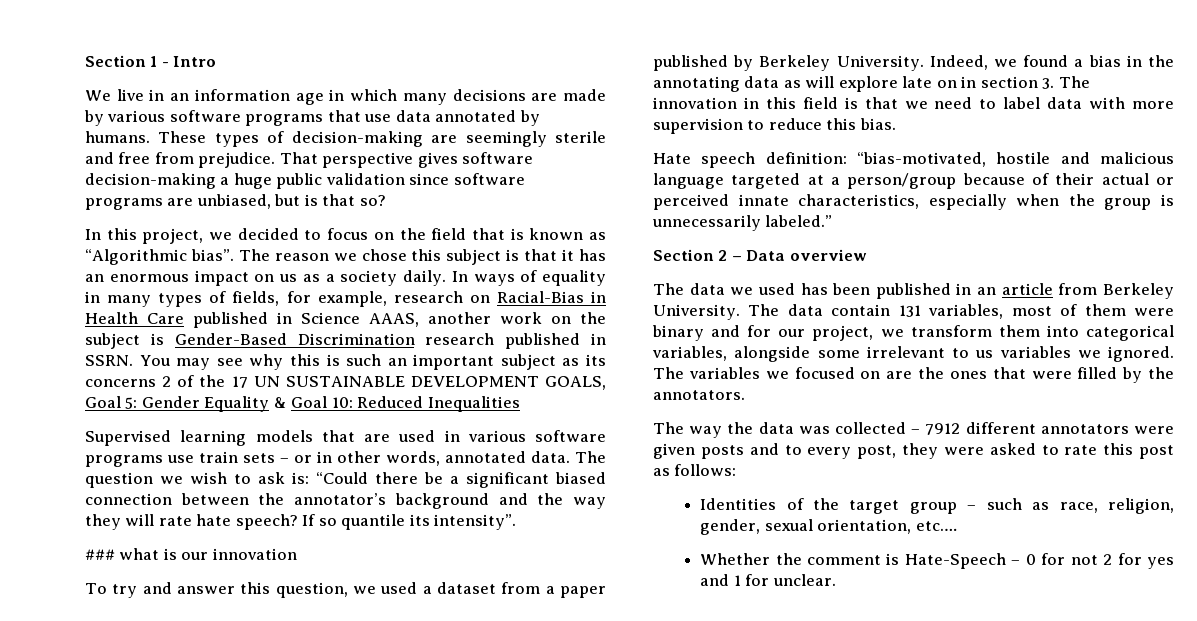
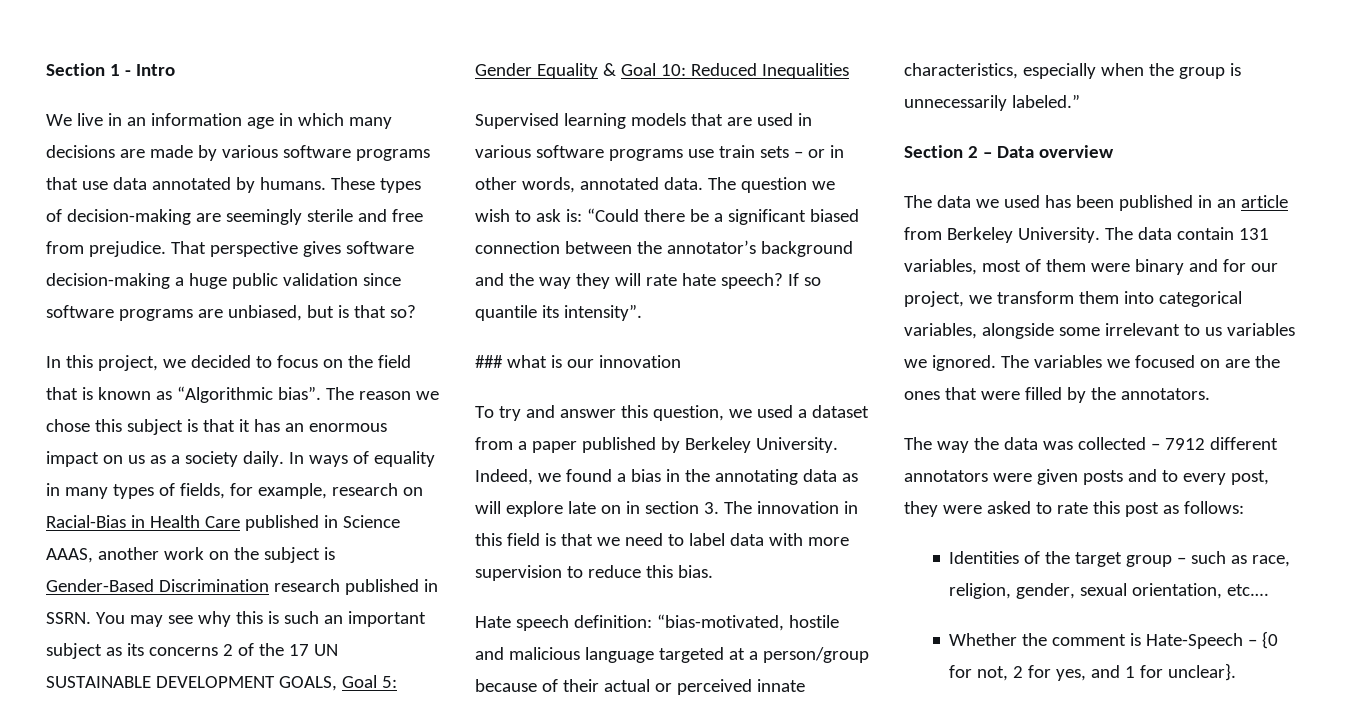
[1025,553,1098,565] 0 for not -> [1262,631,1279,649] [949,665,1009,681] {0 for not,
[1147,557,1174,569] yes -> [1056,669,1087,681] yes,
[772,574,836,586] unclear. -> [1168,663,1237,681] unclear}.

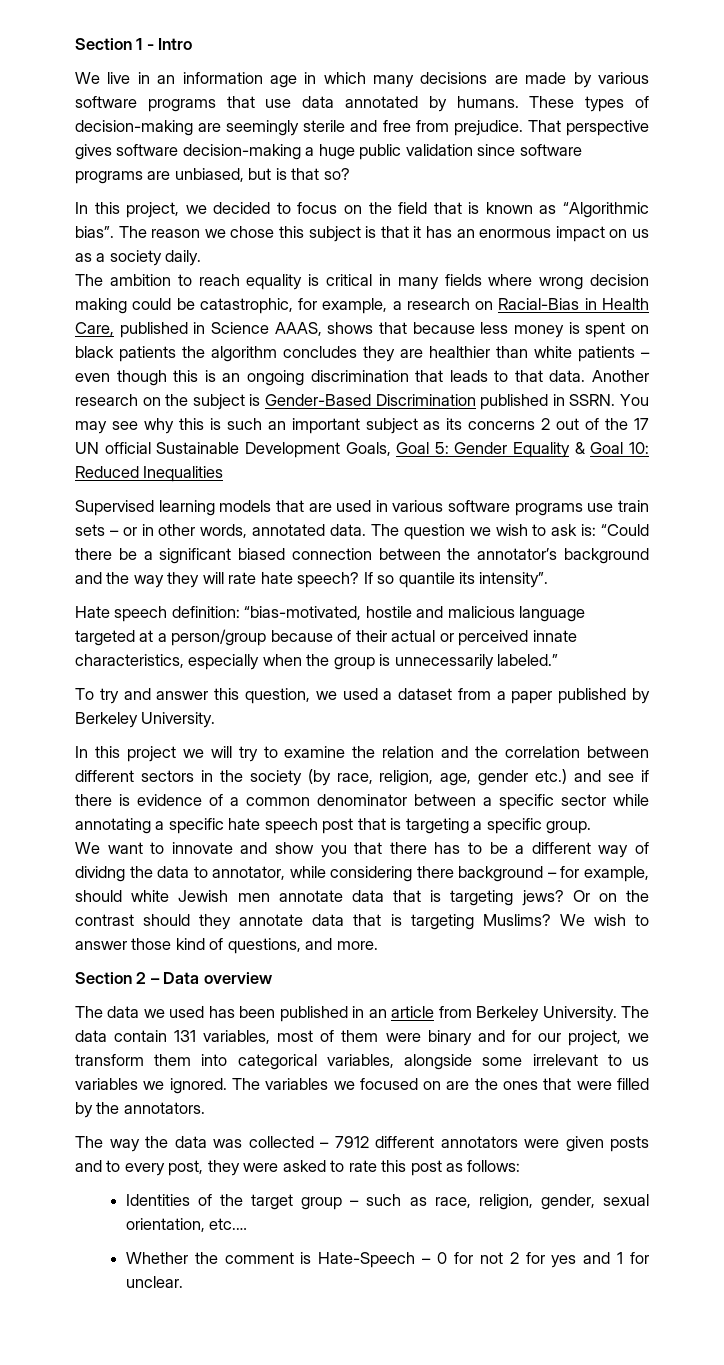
[288,451,435,467] [46,483,327,499] In ways of equality in many types of fields, for example, -> [75,274,649,290] [75,298,402,314] // The ambition to reach equality is critical in many fields where wrong decision making could be catastrophic, for example, a
[204,516,240,528] Care -> [75,322,114,336] Care,
[97,547,204,560] another work -> [327,322,649,338] [75,346,650,362] [75,370,649,386] [75,394,138,406] shows that because less money is spent on black patients the algorithm concludes they are healthier than white patients – even though this is an ongoing discrimination that leads to that data. Another research
[273,579,340,592] research -> (476, 400) none
(233, 650) none -> [556,418,580,430] out
[46,676,337,691] SUSTAINABLE DEVELOPMENT GOALS, -> [104,442,391,458] official Sustainable Development Goals,
[475,355,681,368] [475,405,869,421] [475,437,838,453] [475,469,858,485] [475,501,858,517] [475,533,849,546] [475,565,713,581] // ### what is our innovation // To try and answer this question, we used a dataset from a paper published by Berkeley University. Indeed, we found a bias in the annotating data as will explore late on in section 3. The innovation in this field is that we need to label data with more supervision to reduce this bias. -> (549, 580) none
(1080, 101) none -> [75,688,650,704] [75,712,216,728] [75,746,649,762] [75,769,649,786] [75,794,649,810] [75,818,592,834] [75,842,650,858] [75,866,649,882] [75,890,649,906] [75,914,649,930] [75,938,378,954] // To try and answer this question, we used a dataset from a paper published by Berkeley University. // In this project we will try to examine the relation and the correlation between different sectors in the society (by race, religion, age, gender etc.) and see if there is evidence of a common denominator between a specific sector while annotating a specific hate speech post that is targeting a specific group. // We want to innovate and show you that there has to be a different way of dividng the data to annotator, while considering there background – for example, should white Jewish men annotate data that is targeting jews? Or on the contrast should they annotate data that is targeting Muslims? We wish to answer those kind of questions, and more.
[1262,631,1279,649] [949,665,1009,681] {0 for not, -> [437,1252,503,1264] 0 for not
[1056,669,1087,681] yes, -> [551,1255,577,1268] yes
[1168,663,1237,681] unclear}. -> [125,1276,183,1288] unclear.

